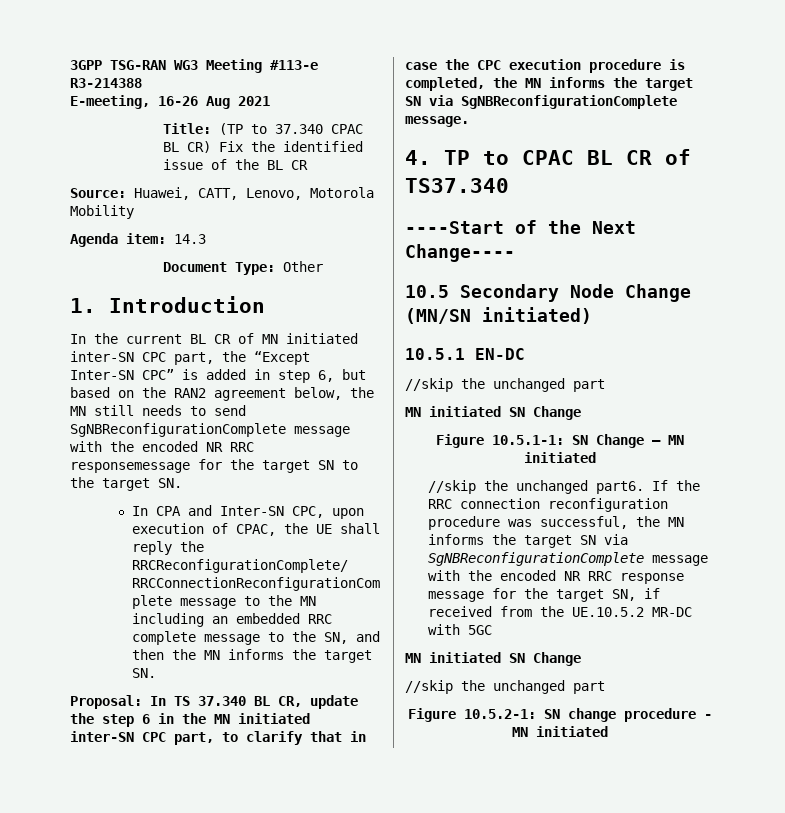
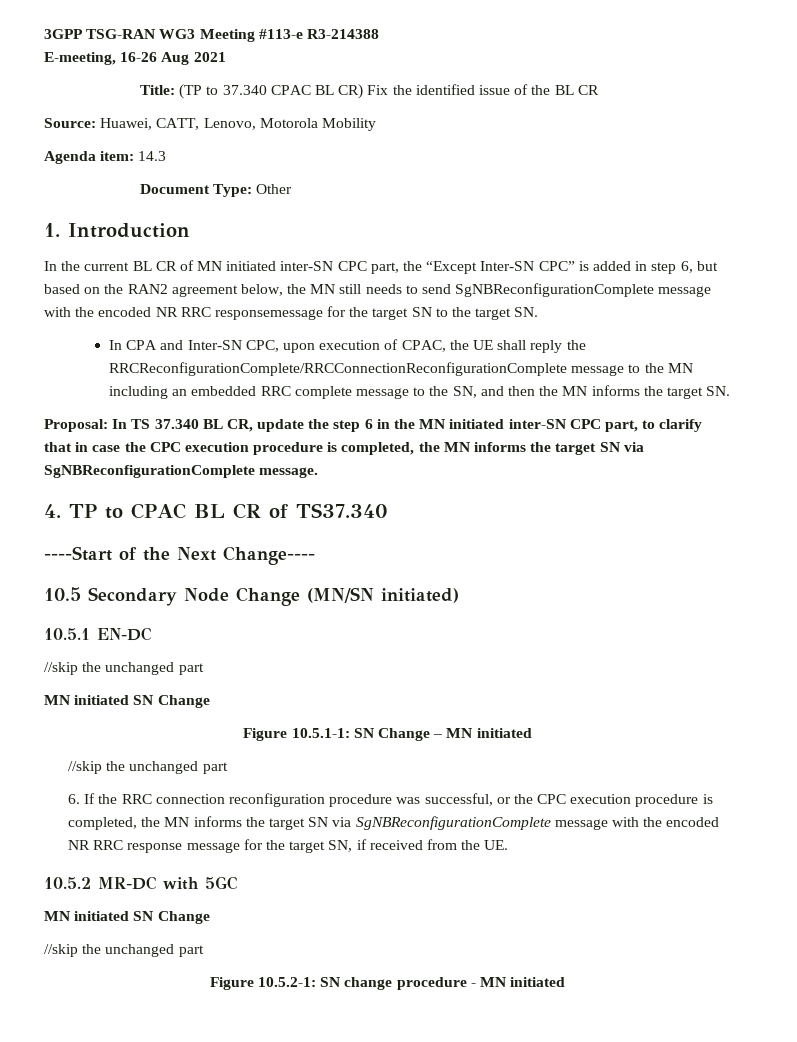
[596,481,645,494] part6. -> [202,762,228,774] [68,794,81,804] part // 6.
(629, 522) none -> [496,794,713,807] [68,817,138,830] or the CPC execution procedure is completed,
[572,607,645,617] UE.10.5.2 -> [484,840,509,850] [44,877,91,889] UE. // 10.5.2

